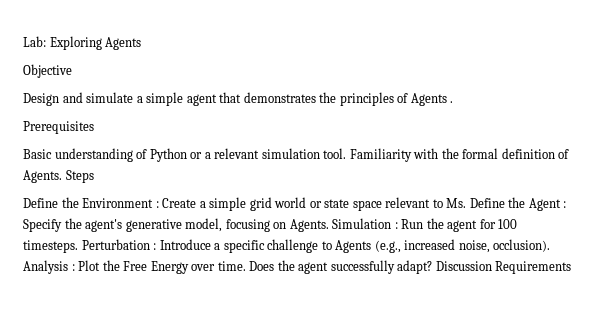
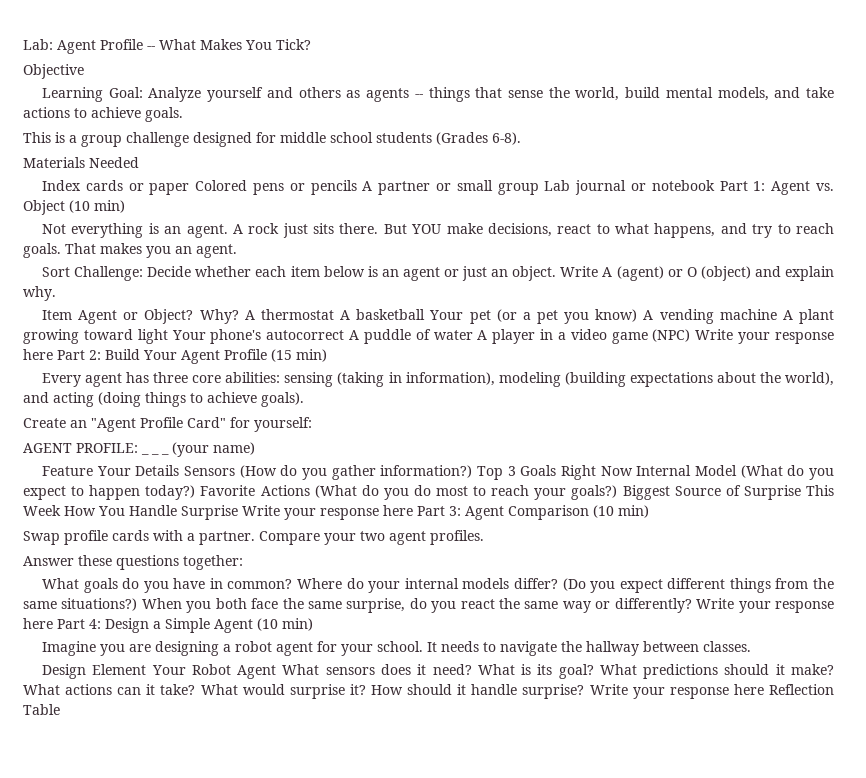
[49,36,142,50] [23,64,72,78] [23,92,454,106] [23,121,94,134] [23,148,570,162] [23,170,94,183] [23,197,567,211] [23,218,518,232] [23,239,551,253] [23,260,572,274] Exploring Agents // Objective // Design and simulate a simple agent that demonstrates the principles of Agents . // Prerequisites // Basic understanding of Python or a relevant simulation tool. Familiarity with the formal definition of Agents. Steps // Define the Environment : Create a simple grid world or state space relevant to Ms. Define the Agent : Specify the agent's generative model, focusing on Agents. Simulation : Run the agent for 100 timesteps. Perturbation : Introduce a specific challenge to Agents (e.g., increased noise, occlusion). Analysis : Plot the Free Energy over time. Does the agent successfully adapt? Discussion Requirements -> [57,39,311,54] [23,64,84,79] [42,87,834,102] [23,107,183,122] [23,132,521,147] [23,157,139,168] [42,180,834,195] [23,200,125,215] [42,223,834,238] [23,243,237,258] [42,266,835,281] [23,286,56,301] [42,309,834,324] [23,329,835,344] [23,349,327,364] [42,372,834,387] [23,392,304,407] [23,417,312,432] [23,443,138,453] [141,442,255,457] [42,465,834,480] [23,485,834,500] [23,505,649,520] [23,530,484,545] [23,555,243,570] [42,578,835,593] [23,598,835,613] [23,618,313,633] [42,641,752,656] [42,664,834,679] [23,684,834,699] [23,704,60,715] Agent Profile -- What Makes You Tick? // Objective // Learning Goal: Analyze yourself and others as agents -- things that sense the world, build mental models, and take actions to achieve goals. // This is a group challenge designed for middle school students (Grades 6-8). // Materials Needed // Index cards or paper Colored pens or pencils A partner or small group Lab journal or notebook Part 1: Agent vs. Object (10 min) // Not everything is an agent. A rock just sits there. But YOU make decisions, react to what happens, and try to reach goals. That makes you an agent. // Sort Challenge: Decide whether each item below is an agent or just an object. Write A (agent) or O (object) and explain why. // Item Agent or Object? Why? A thermostat A basketball Your pet (or a pet you know) A vending machine A plant growing toward light Your phone's autocorrect A puddle of water A player in a video game (NPC) Write your response here Part 2: Build Your Agent Profile (15 min) // Every agent has three core abilities: sensing (taking in information), modeling (building expectations about the world), and acting (doing things to achieve goals). // Create an "Agent Profile Card" for yourself: // AGENT PROFILE: _ _ _ (your name) // Feature Your Details Sensors (How do you gather information?) Top 3 Goals Right Now Internal Model (What do you expect to happen today?) Favorite Actions (What do you do most to reach your goals?) Biggest Source of Surprise This Week How You Handle Surprise Write your response here Part 3: Agent Comparison (10 min) // Swap profile cards with a partner. Compare your two agent profiles. // Answer these questions together: // What goals do you have in common? Where do your internal models differ? (Do you expect different things from the same situations?) When you both face the same surprise, do you react the same way or differently? Write your response here Part 4: Design a Simple Agent (10 min) // Imagine you are designing a robot agent for your school. It needs to navigate the hallway between classes. // Design Element Your Robot Agent What sensors does it need? What is its goal? What predictions should it make? What actions can it take? What would surprise it? How should it handle surprise? Write your response here Reflection Table

